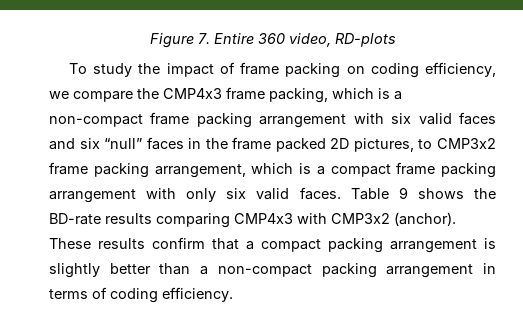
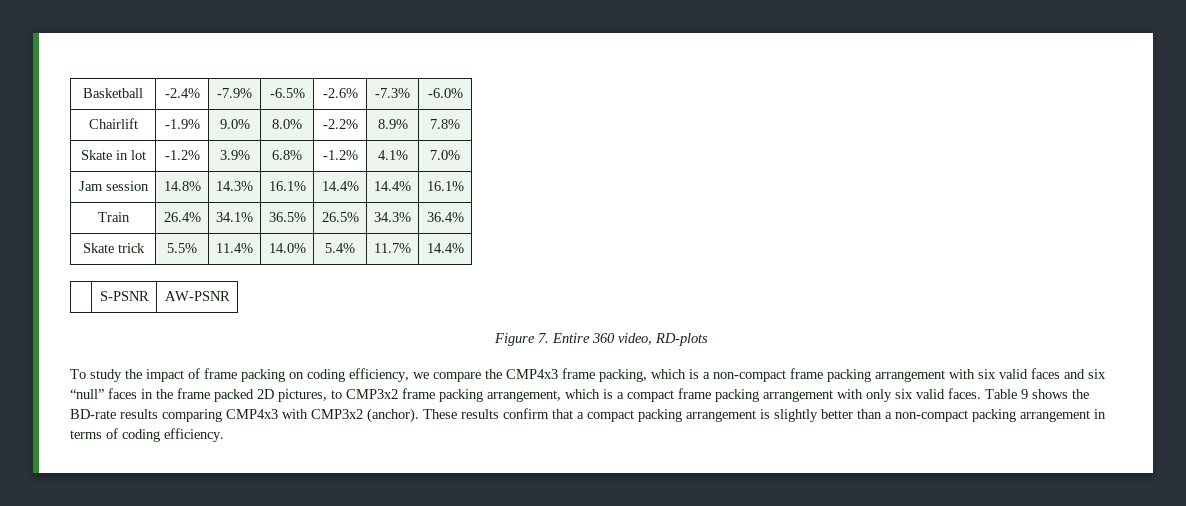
(149, 40) none -> [83,88,143,98] [164,88,200,98] [217,88,252,98] [269,88,305,98] [322,88,358,98] [375,88,410,98] [427,88,463,98] [88,118,138,129] [164,119,200,129] [219,119,250,129] [272,119,302,129] [322,119,358,129] [377,119,408,129] [430,119,460,129] [80,150,146,160] [164,150,200,160] [219,150,250,160] [272,150,302,160] [322,150,358,160] [377,150,408,160] [430,150,460,160] [78,181,149,191] [163,181,201,191] [216,181,253,191] [268,181,306,191] [321,181,359,191] [374,181,411,191] [426,181,464,191] [97,212,130,222] [163,212,201,222] [216,212,253,222] [268,212,306,222] [321,212,359,222] [374,212,411,222] [426,212,464,222] [82,243,145,253] [167,243,197,253] [216,243,253,253] [268,243,306,253] [325,243,355,253] [374,243,411,253] [426,243,464,253] [99,291,149,301] [164,291,230,301] Basketball | -2.4% | -7.9% | -6.5% | -2.6% | -7.3% | -6.0% // Chairlift | -1.9% | 9.0% | 8.0% | -2.2% | 8.9% | 7.8% // Skate in lot | -1.2% | 3.9% | 6.8% | -1.2% | 4.1% | 7.0% // Jam session | 14.8% | 14.3% | 16.1% | 14.4% | 14.4% | 16.1% // Train | 26.4% | 34.1% | 36.5% | 26.5% | 34.3% | 36.4% // Skate trick | 5.5% | 11.4% | 14.0% | 5.4% | 11.7% | 14.4% // | S-PSNR | AW-PSNR //

